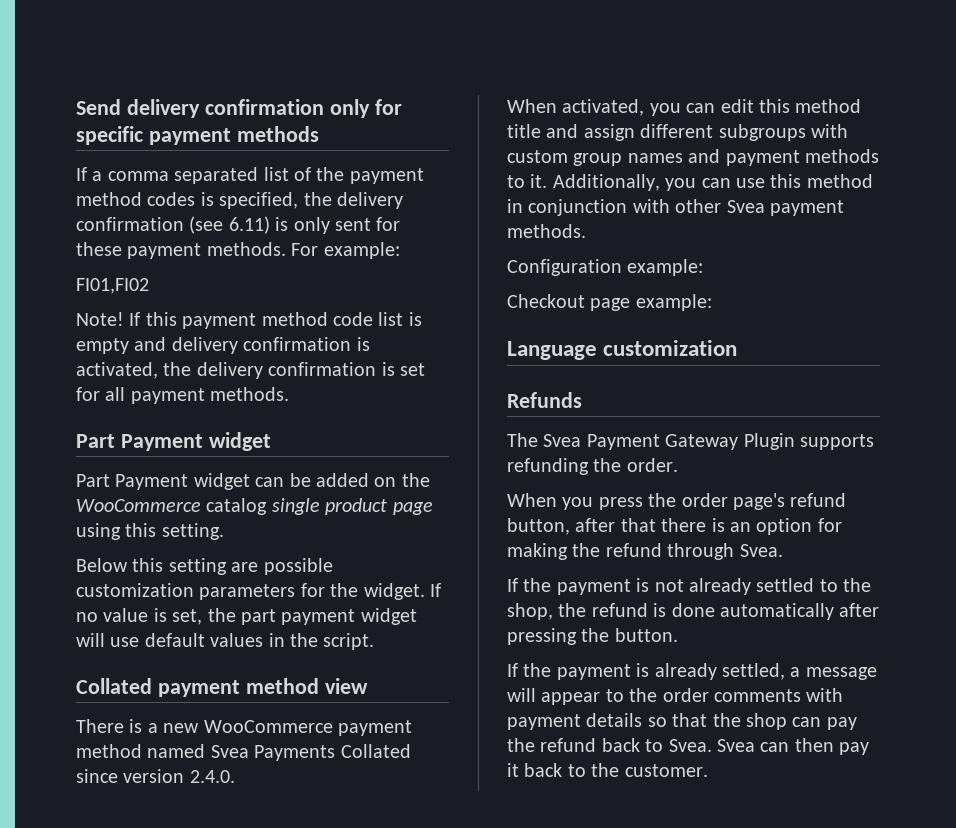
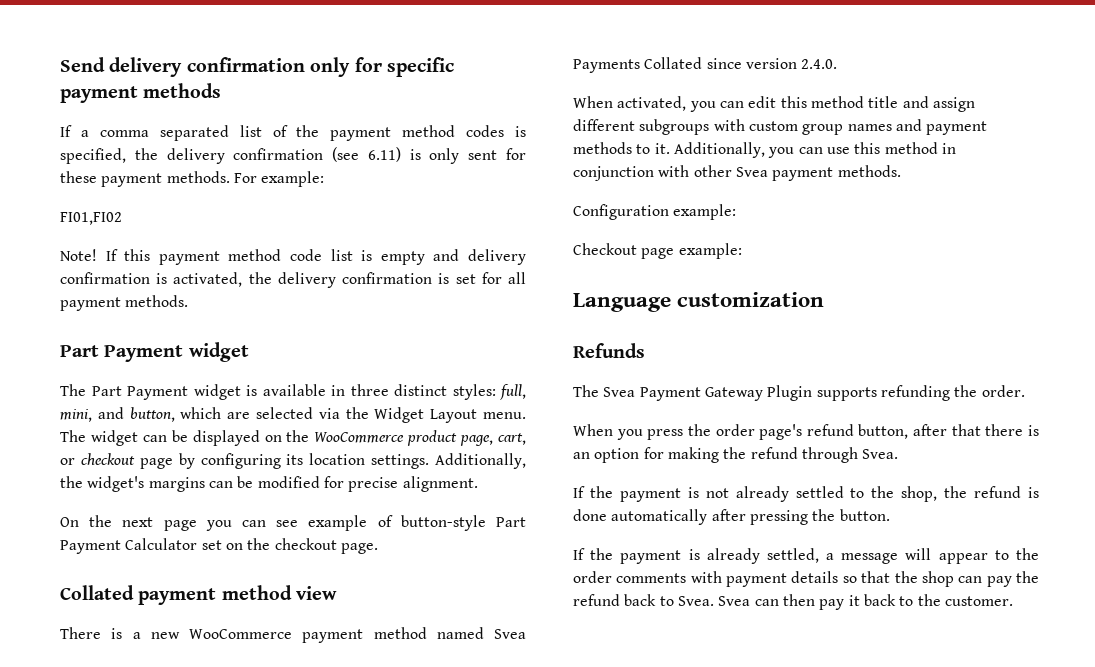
[76,473,369,490] Part Payment widget can be added -> [60,384,526,400] [60,407,526,423] [60,430,260,446] The Part Payment widget is available in three distinct styles: full, mini, and button, which are selected via the Widget Layout menu. The widget can be displayed
[206,498,433,515] [76,523,224,540] [76,558,333,575] [76,583,441,600] [76,608,417,625] [76,633,375,650] catalog single product page using this setting. // Below this setting are possible customization parameters for the widget. If no value is set, the part payment widget will use default values in the script. -> [407,430,526,446] [60,453,526,469] [60,476,478,492] [60,515,526,531] [60,538,378,554] product page, cart, or checkout page by configuring its location settings. Additionally, the widget's margins can be modified for precise alignment. // On the next page you can see example of button-style Part Payment Calculator set on the checkout page.

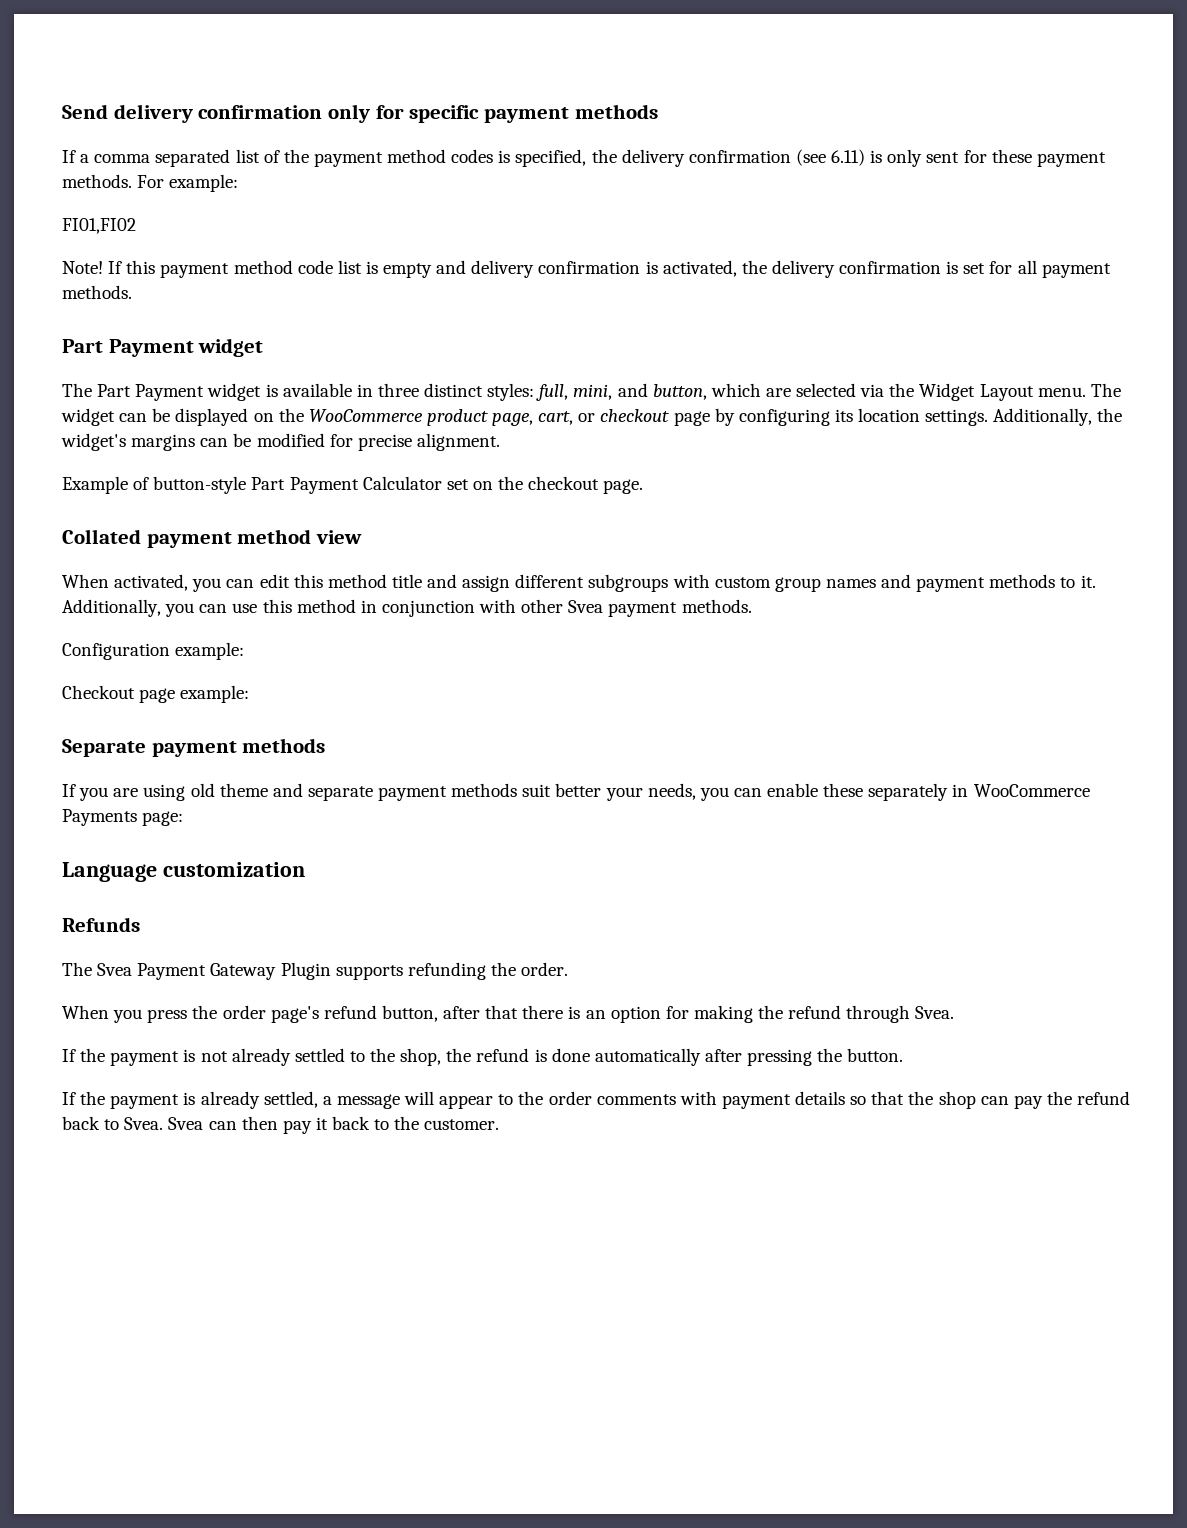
[60,515,368,531] On the next page you can see example -> [62,476,128,494] Example
[60,627,526,643] [573,57,838,73] // There is a new WooCommerce payment method named Svea Payments Collated since version 2.4.0. -> (363, 537) none
(742, 251) none -> [62,738,326,757] [62,783,1090,801] [62,809,184,826] // Separate payment methods // If you are using old theme and separate payment methods suit better your needs, you can enable these separately in WooCommerce Payments page:

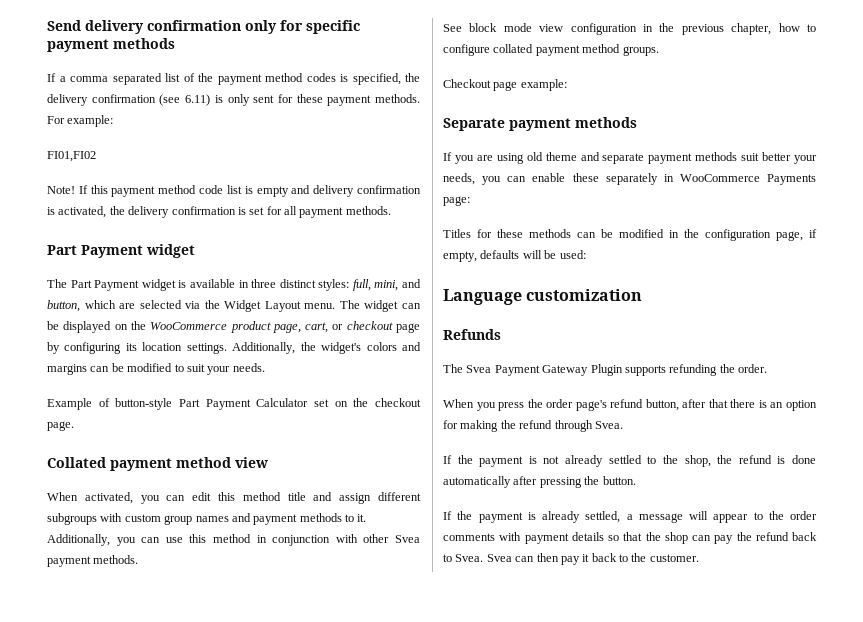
(126, 442) none -> [366,342,422,351] colors and
[329,433,500,451] for precise alignment. -> [174,363,265,375] to suit your needs.
[62,642,245,660] Configuration example: -> [443,23,816,35] [443,44,659,56] See block mode view configuration in the previous chapter, how to configure collated payment method groups.
(184, 818) none -> [443,229,817,241] [443,250,586,262] // Titles for these methods can be modified in the configuration page, if empty, defaults will be used:

